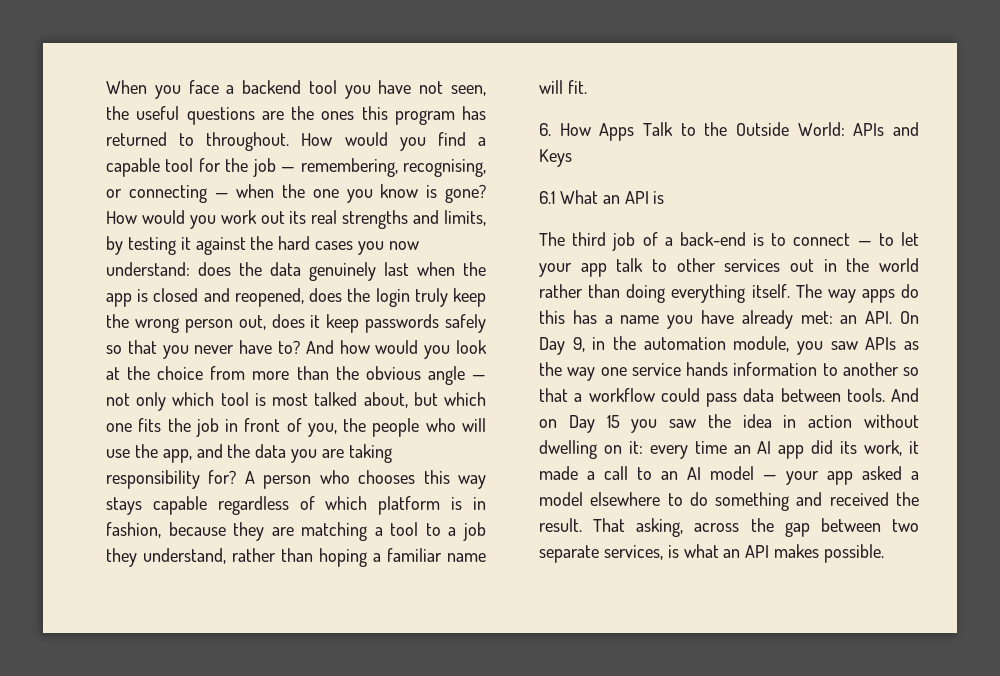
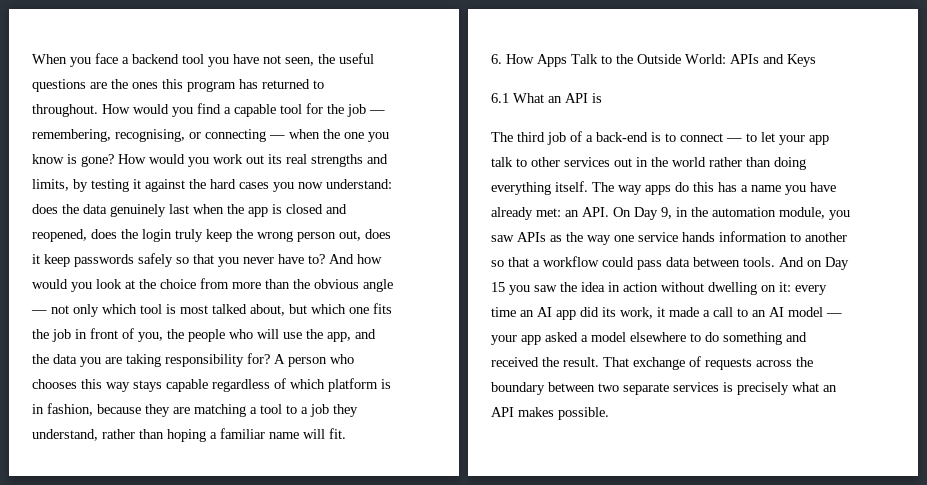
[636,518,684,537] asking, -> [633,356,752,370] exchange of requests
[784,522,810,537] gap -> [491,382,545,395] boundary
[603,545,679,560] services, is -> [673,382,789,395] services is precisely

